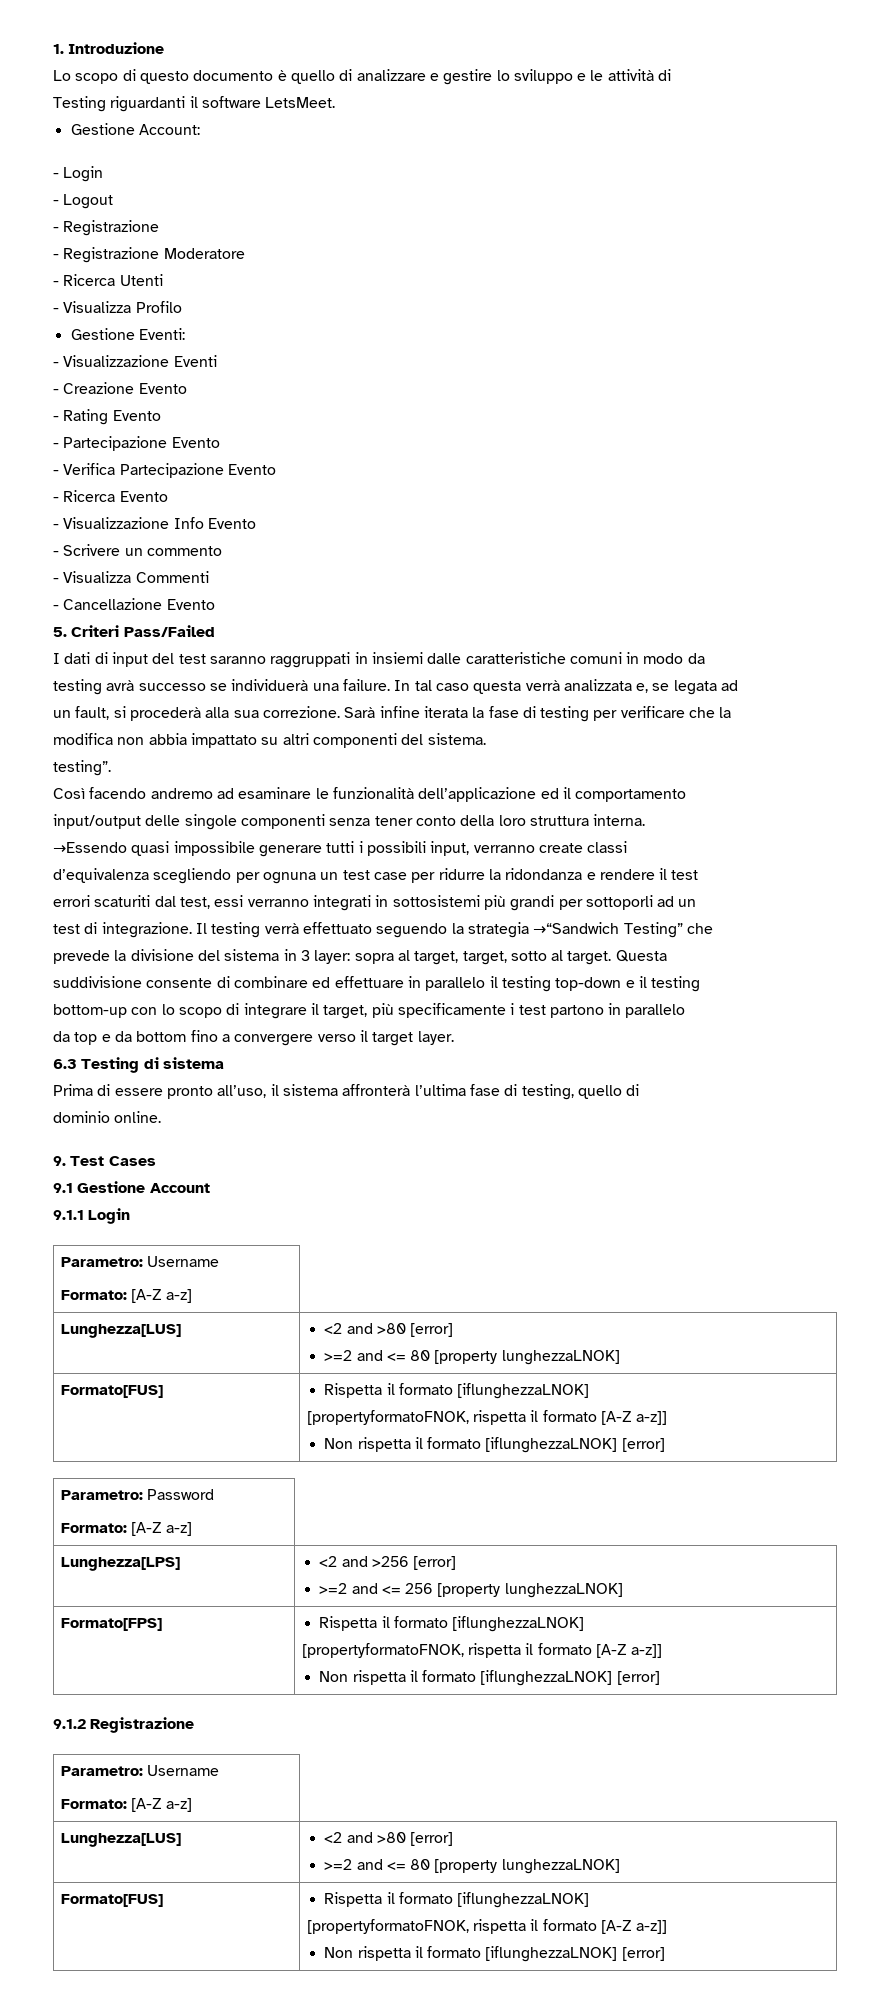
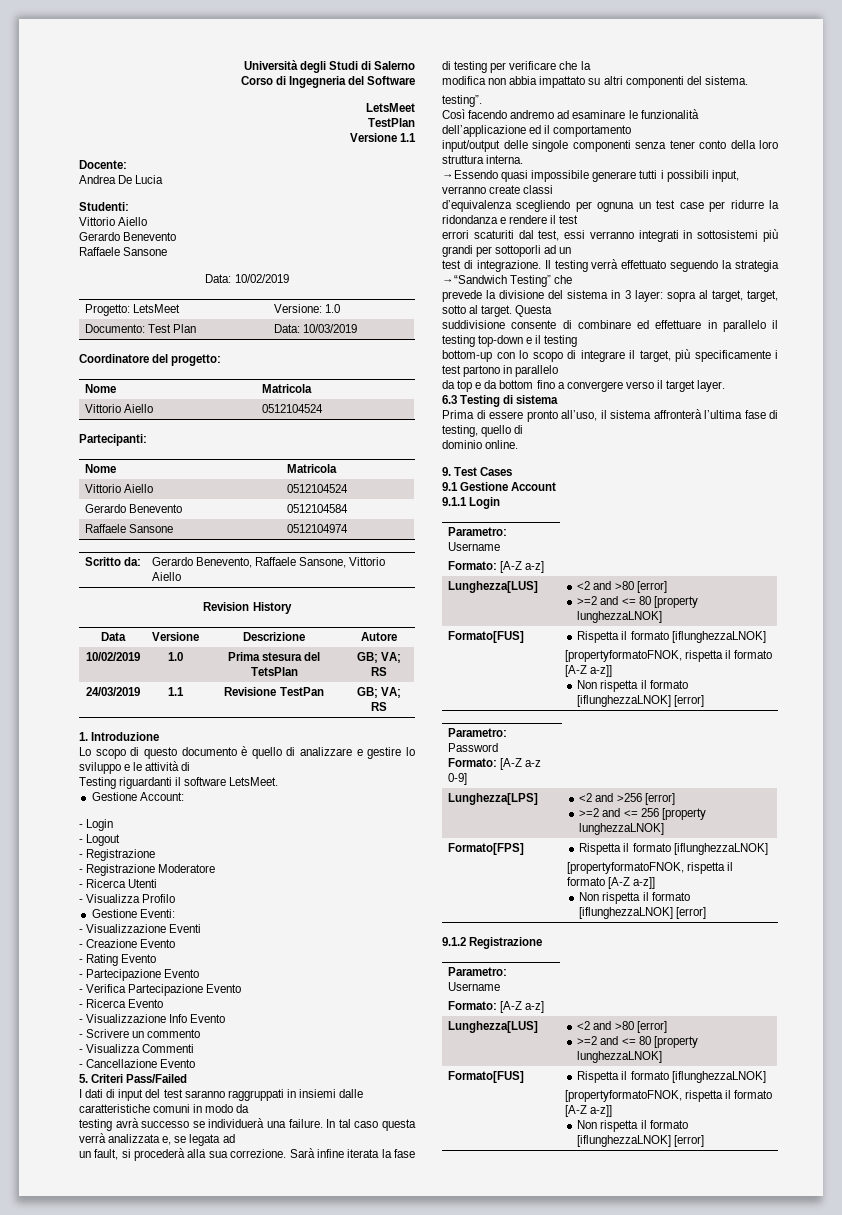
(53, 49) none -> [243,60,415,73] [240,76,415,88] [366,103,415,112] [368,118,415,127] [349,133,416,142] [79,160,127,169] [79,175,164,184] [79,202,129,211] [79,217,148,226] [79,232,177,241] [79,247,168,256] [205,274,289,283] [84,304,180,316] [273,304,340,313] [84,324,196,333] [273,324,357,333] [79,354,222,366] [84,384,116,393] [261,384,312,393] [84,404,153,413] [261,404,323,413] [79,434,147,446] [84,464,116,473] [286,464,337,473] [84,484,153,493] [286,484,348,493] [84,504,182,513] [286,504,348,513] [84,524,173,533] [286,524,348,533] [84,557,141,566] [151,557,386,568] [151,572,181,581] [203,602,292,614] [100,632,126,641] [151,632,199,641] [243,632,305,641] [361,632,397,641] [85,652,140,661] [167,652,183,661] [227,652,321,661] [250,667,298,676] [356,652,402,663] [371,667,387,676] [85,687,140,696] [167,687,184,696] [224,687,324,696] [356,687,402,698] [371,702,387,711] Università degli Studi di Salerno // Corso di Ingegneria del Software // LetsMeet // TestPlan // Versione 1.1 // Docente: // Andrea De Lucia // Studenti: // Vittorio Aiello // Gerardo Benevento // Raffaele Sansone // Data: 10/02/2019 // Progetto: LetsMeet | Versione: 1.0 // Documento: Test Plan | Data: 10/03/2019 // Coordinatore del progetto: // Nome | Matricola // Vittorio Aiello | 0512104524 // Partecipanti: // Nome | Matricola // Vittorio Aiello | 0512104524 // Gerardo Benevento | 0512104584 // Raffaele Sansone | 0512104974 // Scritto da: | Gerardo Benevento, Raffaele Sansone, Vittorio Aiello // Revision History // Data | Versione | Descrizione | Autore // 10/02/2019 | 1.0 | Prima stesura del TetsPlan | GB; VA; RS // 24/03/2019 | 1.1 | Revisione TestPan | GB; VA; RS //
[166,1522,193,1536] a-z] -> [524,760,541,767] [447,773,467,785] a-z 0-9]

